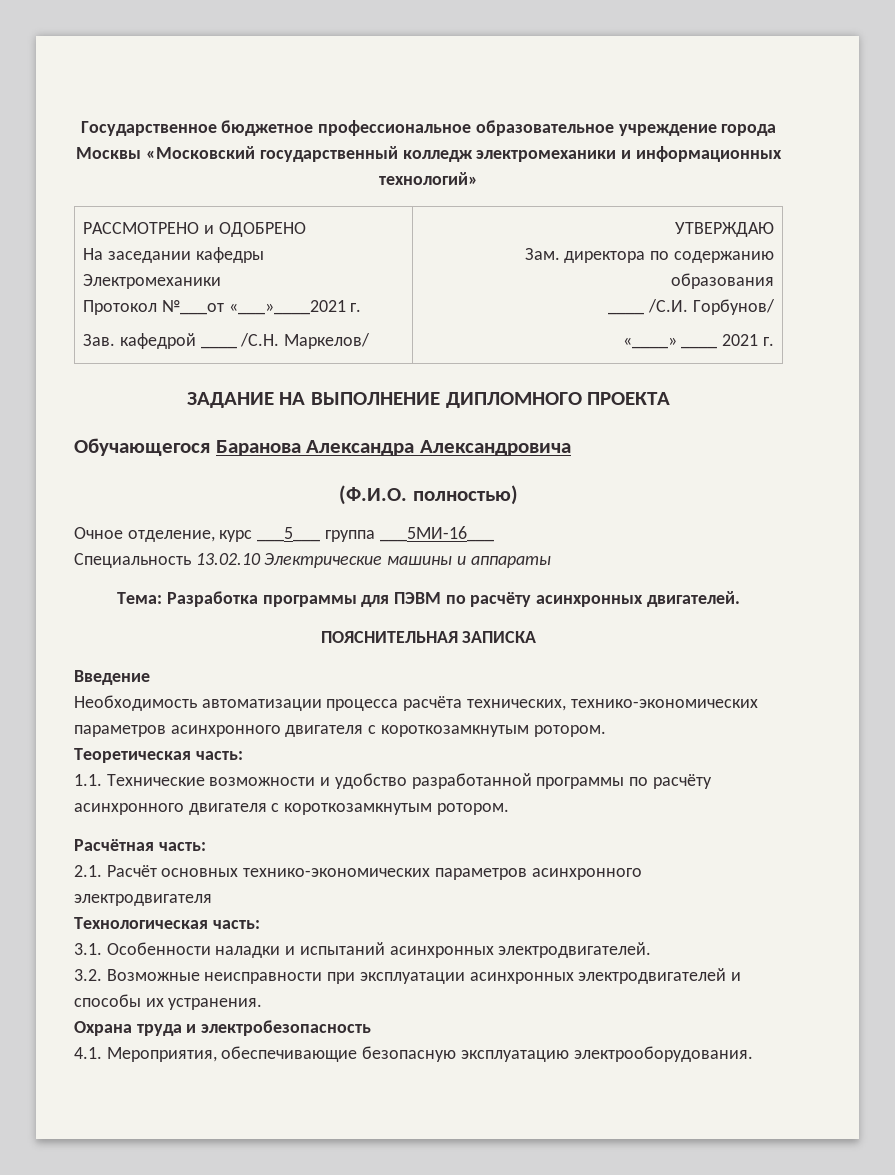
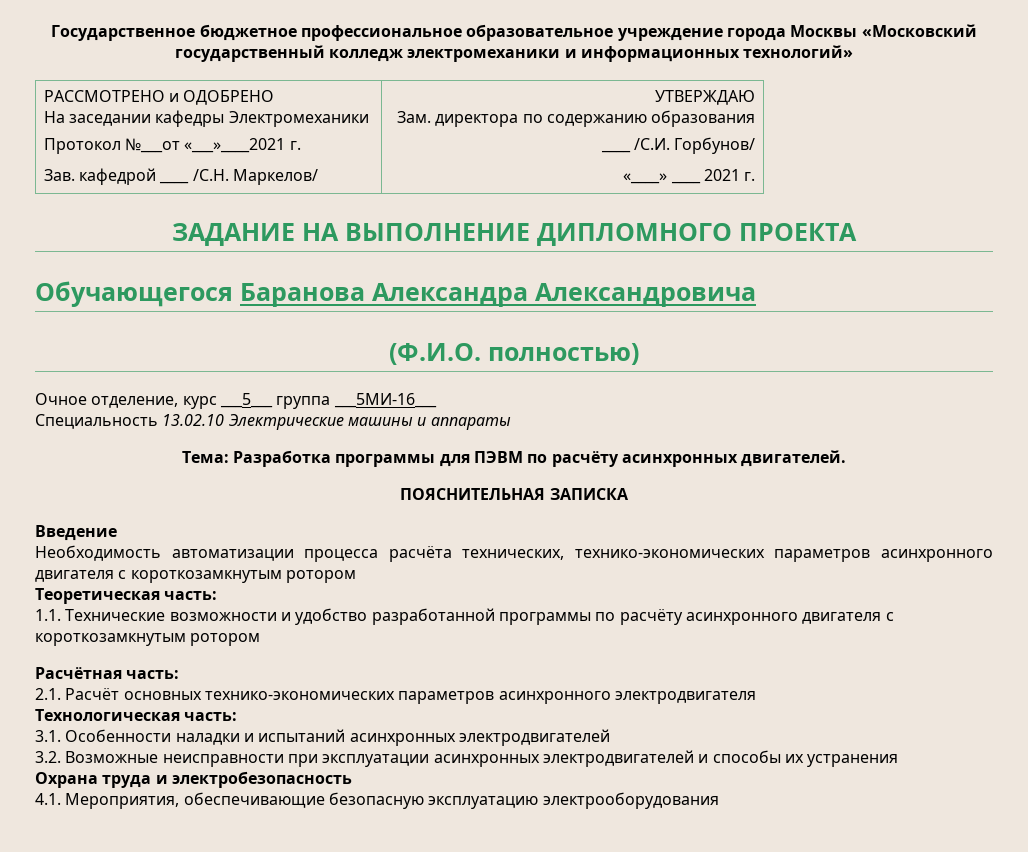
[533,725,606,737] ротором. -> [285,570,356,583] ротором
[436,803,509,815] ротором. -> [190,633,261,646] ротором
[498,942,652,958] электродвигателей. -> [458,729,610,746] электродвигателей
[168,998,263,1010] устранения. -> [807,754,899,767] устранения
[573,1046,753,1062] электрооборудования. -> [542,792,719,809] электрооборудования

